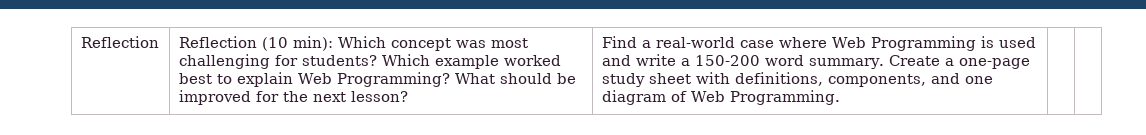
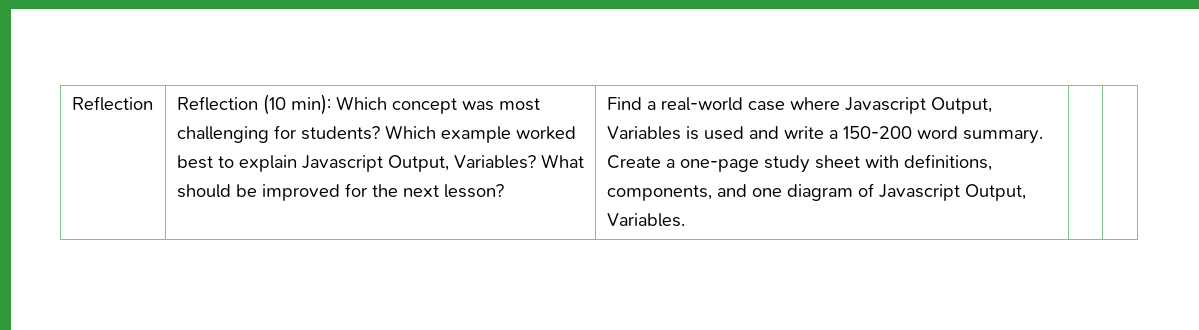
[297,72,450,87] Web Programming? -> [301,155,536,172] Javascript Output, Variables?
[831,36,976,51] Web Programming -> [844,97,992,114] [606,126,681,140] Javascript Output, Variables
[690,90,840,105] Web Programming. -> [878,184,1026,201] [606,213,685,227] Javascript Output, Variables.

